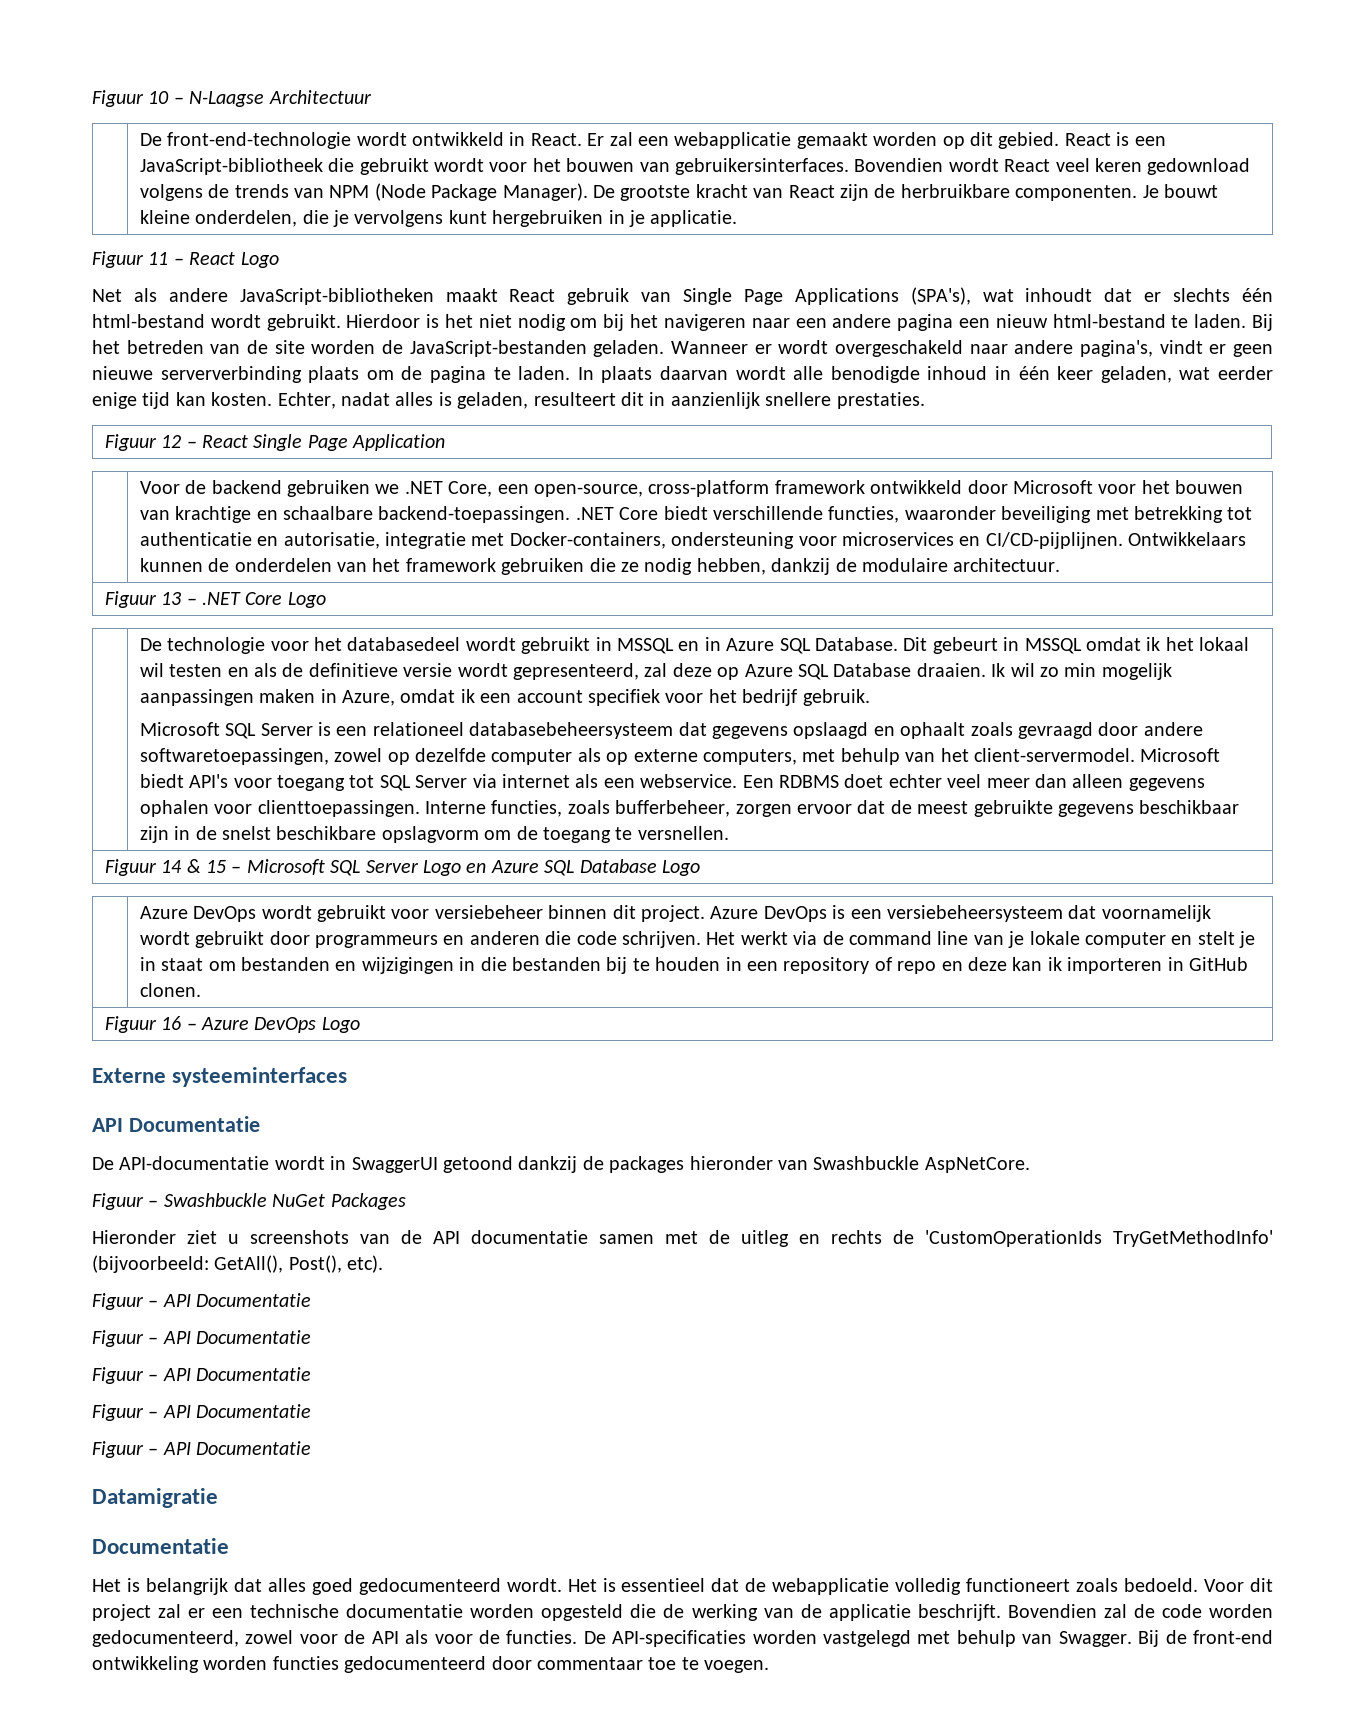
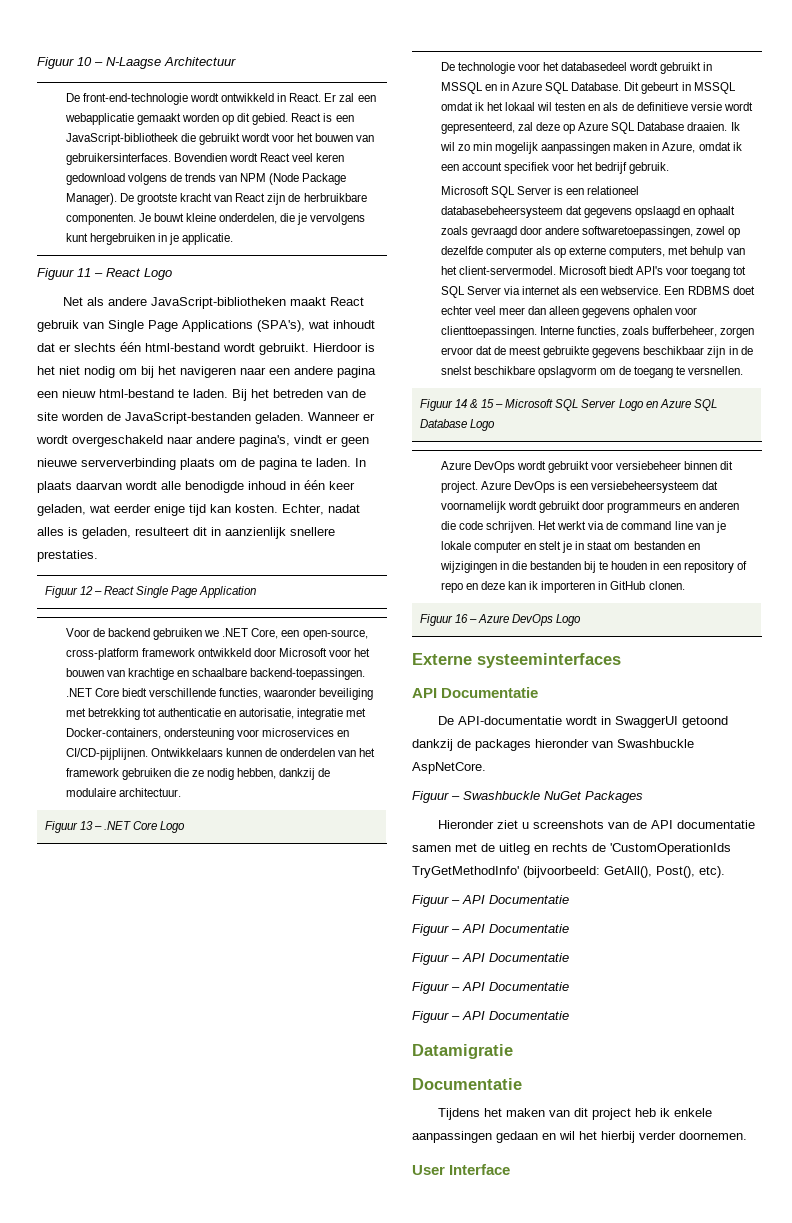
[92,1578,1274,1595] [92,1604,1273,1621] [92,1630,1274,1647] [92,1656,770,1673] Het is belangrijk dat alles goed gedocumenteerd wordt. Het is essentieel dat de webapplicatie volledig functioneert zoals bedoeld. Voor dit project zal er een technische documentatie worden opgesteld die de werking van de applicatie beschrijft. Bovendien zal de code worden gedocumenteerd, zowel voor de API als voor de functies. De API-specificaties worden vastgelegd met behulp van Swagger. Bij de front-end ontwikkeling worden functies gedocumenteerd door commentaar toe te voegen. -> [437,1108,712,1120] [412,1131,747,1143] [412,1164,511,1175] Tijdens het maken van dit project heb ik enkele aanpassingen gedaan en wil het hierbij verder doornemen. // User Interface

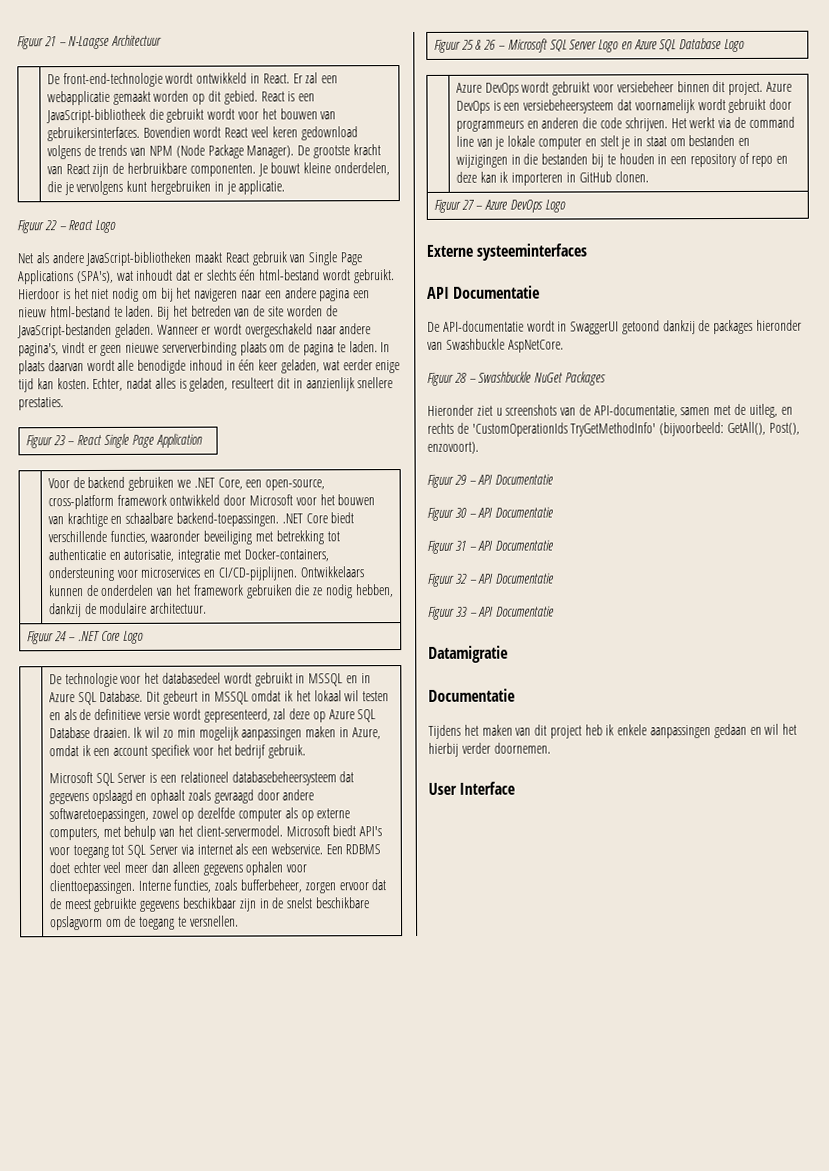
[37,57,92,69] Figuur 10 -> [17,35,56,50] Figuur 21
[77,268,91,277] 11 -> [43,220,57,231] 22
[79,586,93,595] 12 -> [52,435,66,446] 23
[79,821,93,830] 13 -> [53,631,67,642] 24
[454,399,495,408] 14 & 15 -> [460,39,497,50] 25 & 26
[454,614,468,623] 16 -> [460,199,474,210] 27
(449, 797) none -> [453,372,467,383] 28
[650,820,755,829] API documentatie -> [593,404,678,418] API-documentatie,
[499,843,530,855] uitleg -> [748,403,778,418] uitleg,
[699,866,725,878] [412,895,569,907] [412,924,569,936] [412,953,569,965] [412,982,569,994] [412,1011,449,1023] etc). // Figuur – API Documentatie // Figuur – API Documentatie // Figuur – API Documentatie // Figuur – API Documentatie // Figuur -> [427,441,479,454] [427,473,555,488] [427,506,555,521] [427,539,555,554] [427,572,555,587] [428,605,468,620] enzovoort). // Figuur 29 – API Documentatie // Figuur 30 – API Documentatie // Figuur 31 – API Documentatie // Figuur 32 – API Documentatie // Figuur 33

